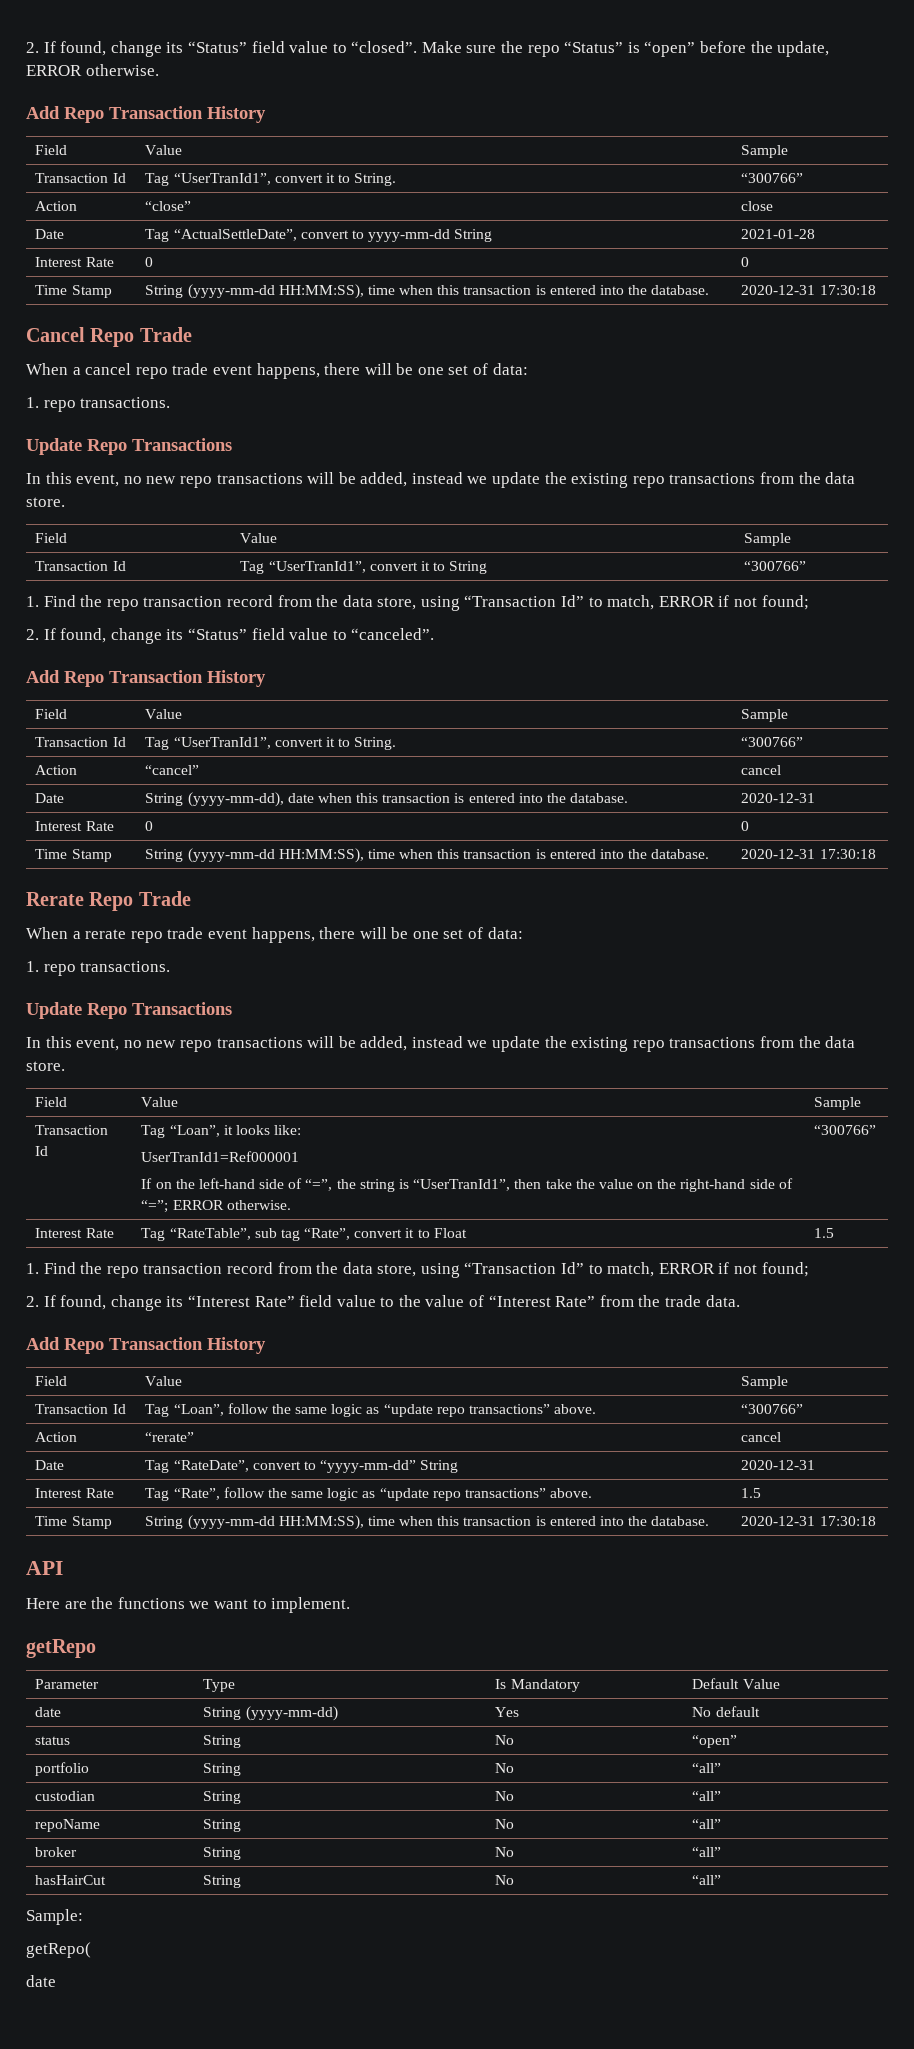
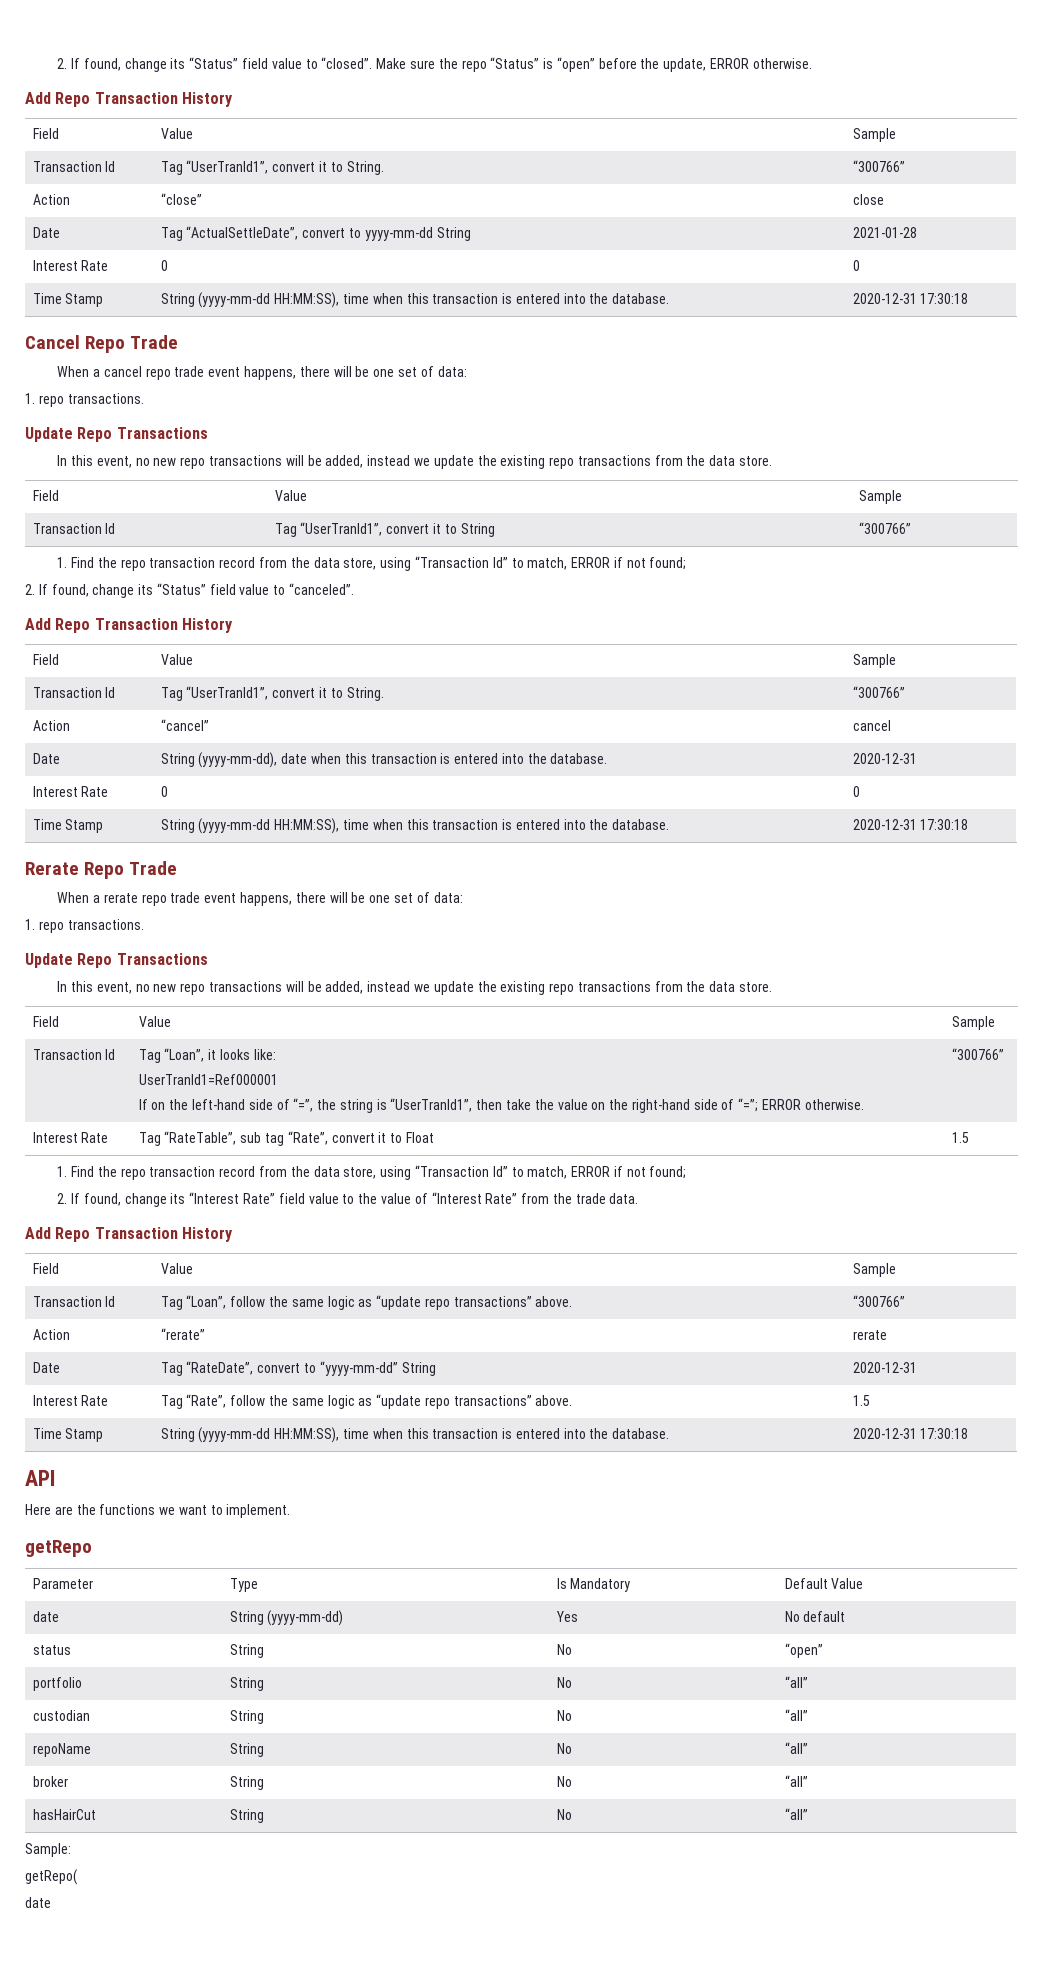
[741,1432,782,1442] cancel -> [852,1330,887,1340] rerate

